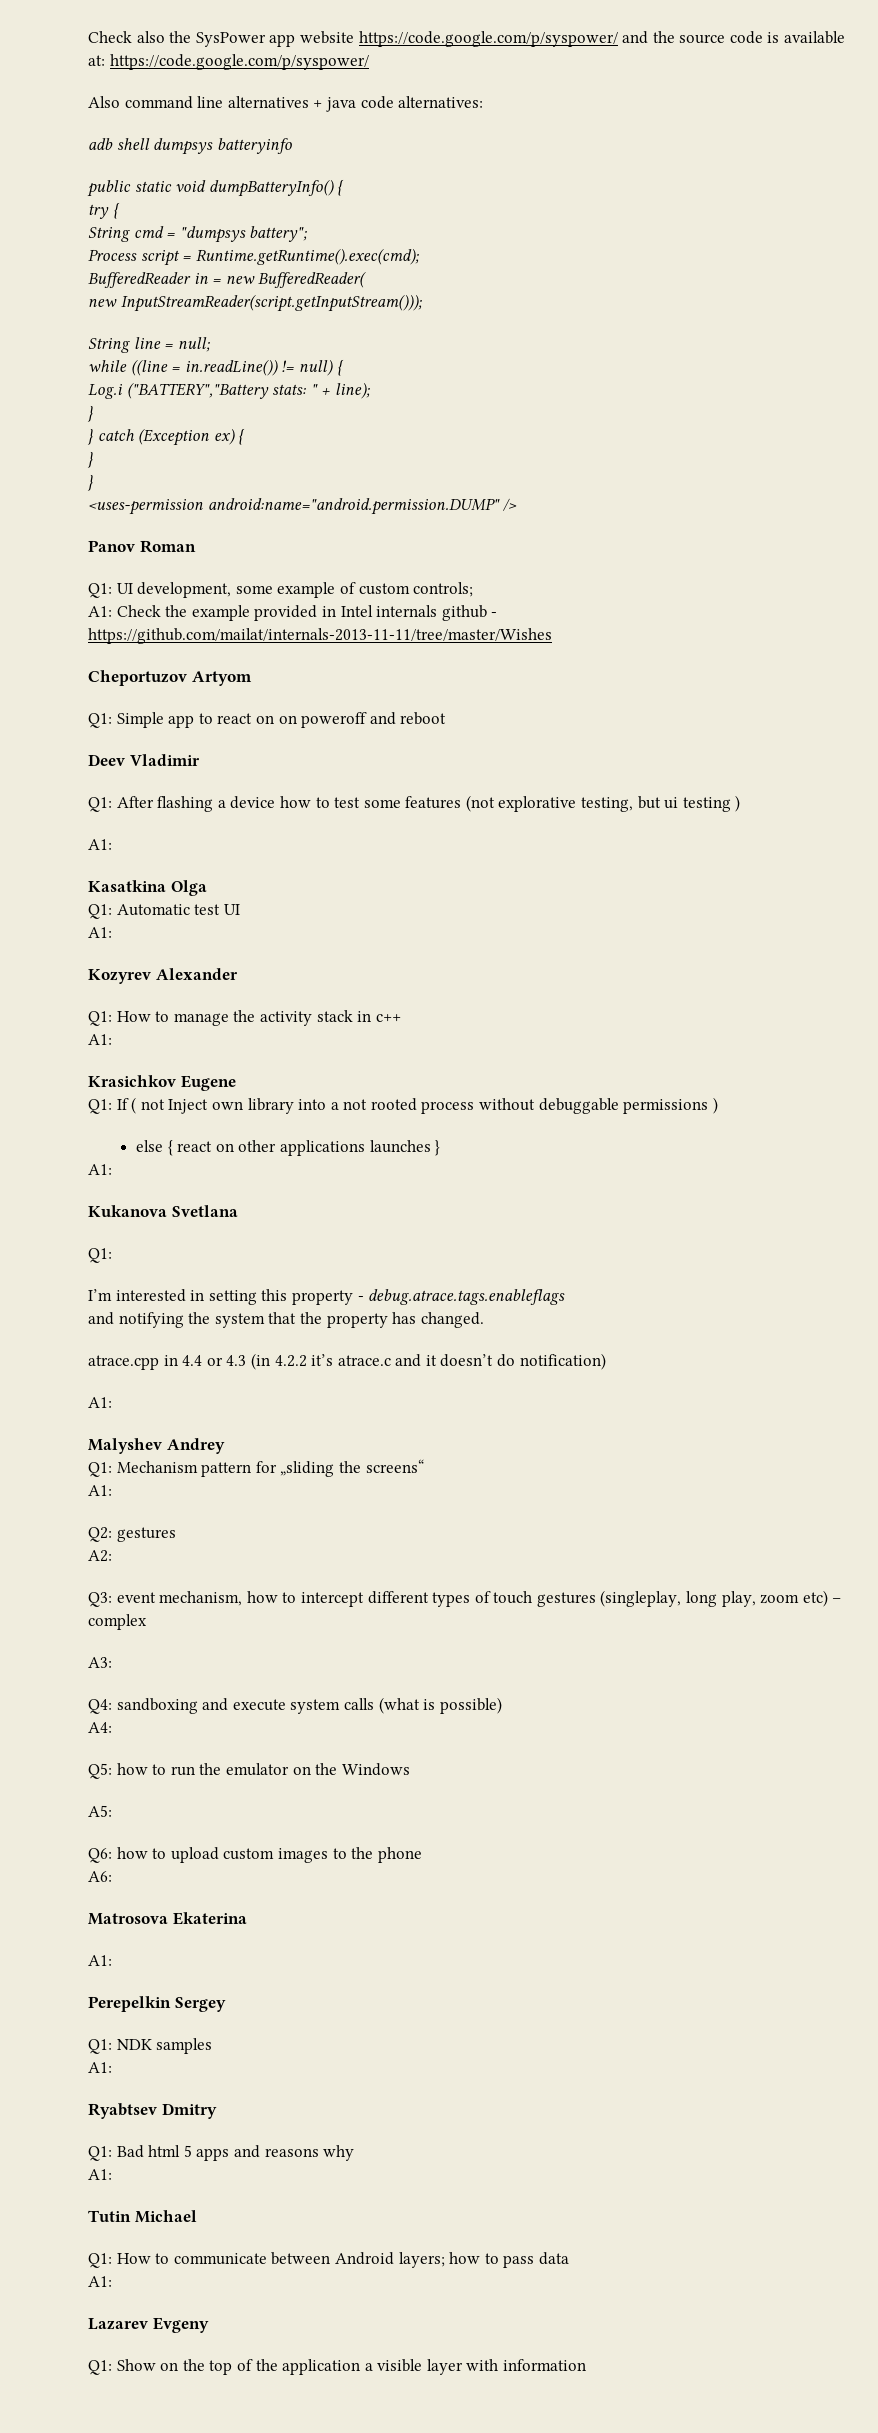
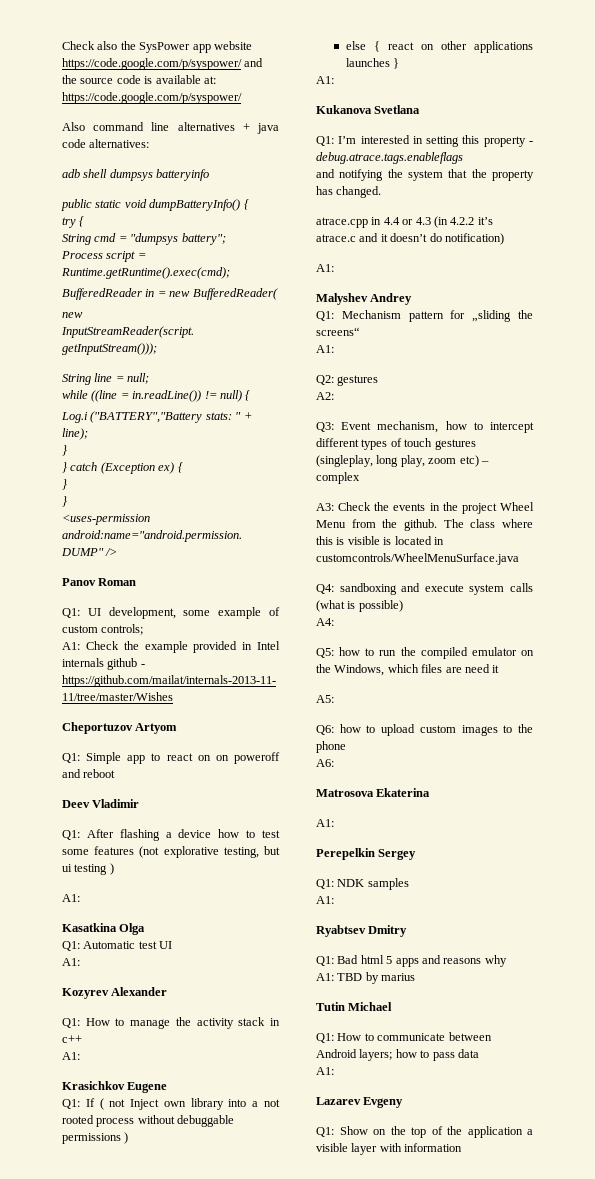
(112, 1255) // -> (334, 141) none
[116,1592,156,1603] event -> [341,422,372,430] Event
(112, 1662) none -> [338,502,534,514] [316,519,533,531] [316,536,444,545] [316,553,519,565] Check the events in the project Wheel Menu from the github. The class where this is visible is located in customcontrols/WheelMenuSurface.java
(222, 1769) none -> [420,647,468,659] compiled
[341,1763,410,1776] Windows -> [334,664,500,676] Windows, which files are need it
(112, 2174) none -> [337,972,416,984] TBD by marius

